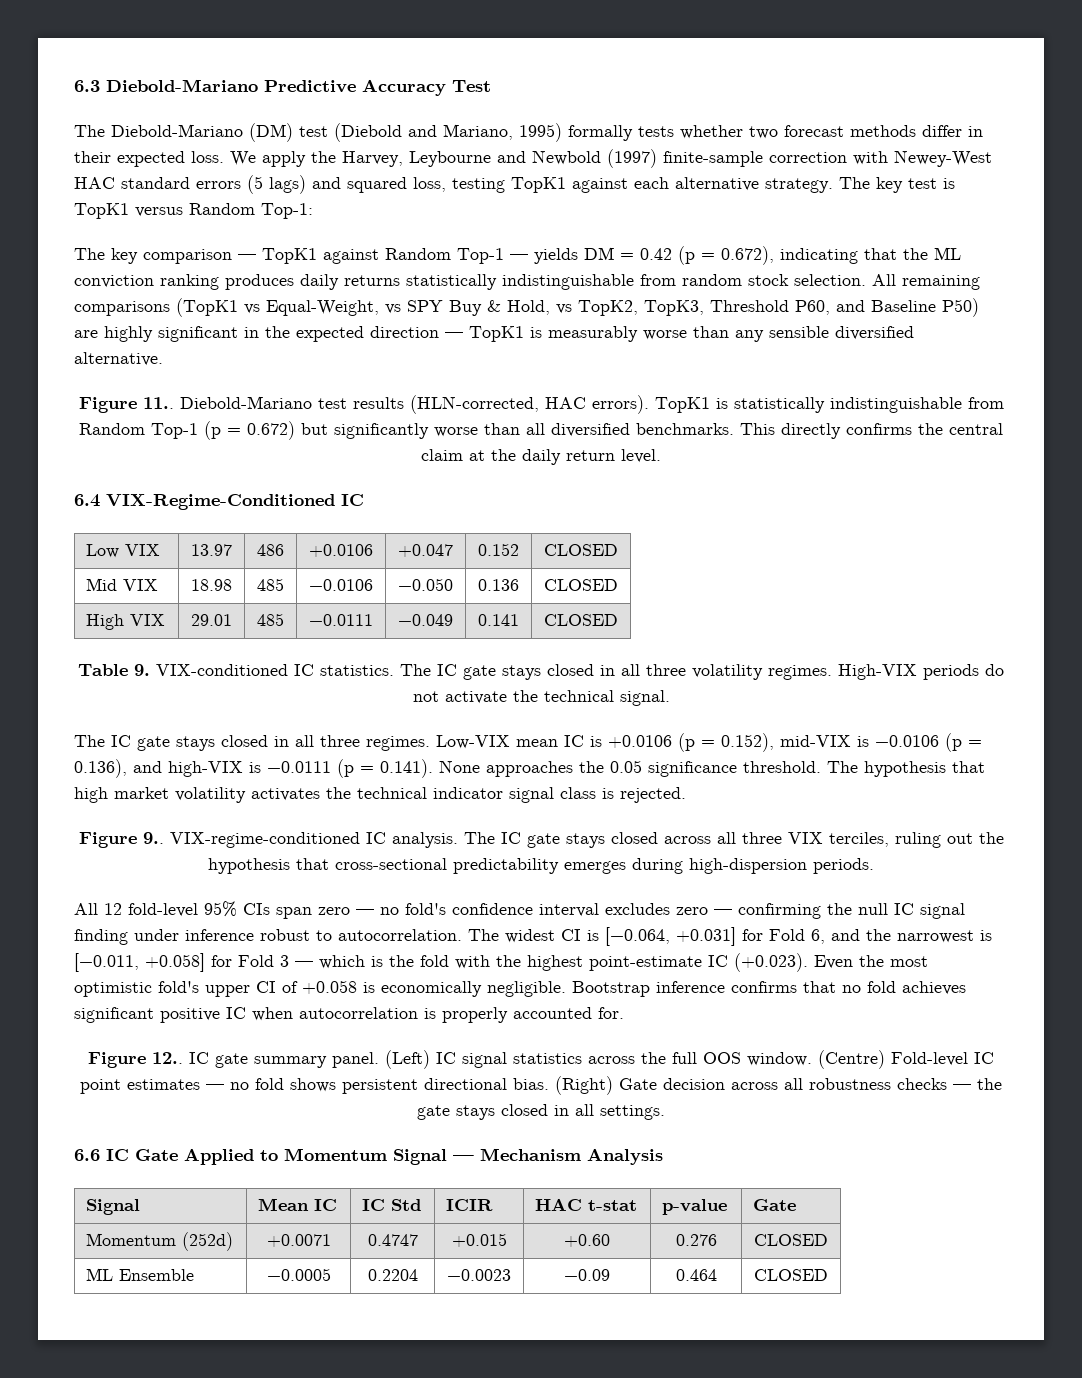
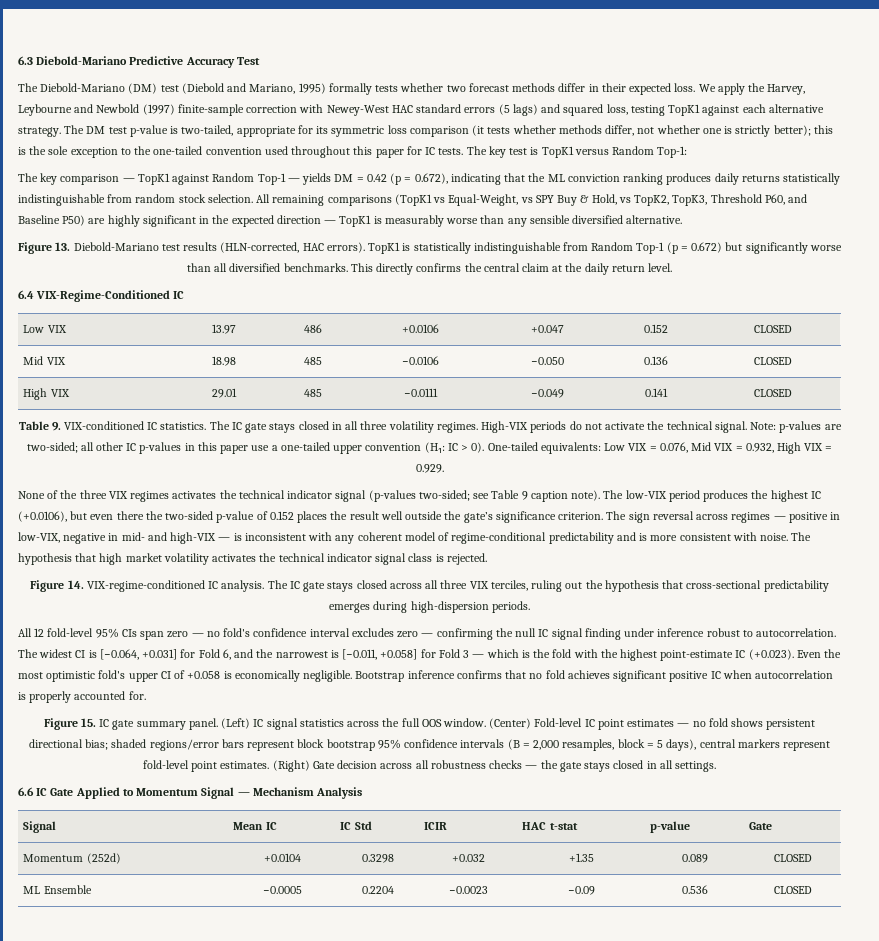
(870, 183) none -> [86,125,833,137] [18,146,487,158] DM test p-value is two-tailed, appropriate for its symmetric loss comparison (it tests whether methods differ, not whether one is strictly better); this is the sole exception to the one-tailed convention used throughout this paper for IC tests. The
[142,397,174,409] 11.. -> [55,242,71,251] 13.
[74,733,982,752] [74,759,821,778] // The IC gate stays closed in all three regimes. Low-VIX mean IC is +0.0106 (p = 0.152), mid-VIX is −0.0106 (p = 0.136), and high-VIX is −0.0111 (p = 0.141). None approaches the 0.05 significance threshold. -> [750,421,842,433] [26,442,833,454] [415,464,444,473] [18,490,821,502] [18,511,841,523] [18,532,789,544] Note: p-values are two-sided; all other IC p-values in this paper use a one-tailed upper convention (H₁: IC > 0). One-tailed equivalents: Low VIX = 0.076, Mid VIX = 0.932, High VIX = 0.929. // None of the three VIX regimes activates the technical indicator signal (p-values two-sided; see Table 9 caption note). The low-VIX period produces the highest IC (+0.0106), but even there the two-sided p-value of 0.152 places the result well outside the gate’s significance criterion. The sign reversal across regimes — positive in low-VIX, negative in mid- and high-VIX — is inconsistent with any coherent model of regime-conditional predictability and is more consistent with noise.
[142,832,164,844] 9.. -> [67,580,84,589] 14.
[152,1052,183,1064] 12.. -> [80,718,96,727] 15.
[818,1050,885,1069] (Centre) -> [489,718,532,729] (Center)
[513,1078,549,1090] bias. -> [85,739,831,751] [142,760,270,772] bias; shaded regions/error bars represent block bootstrap 95% confidence intervals (B = 2,000 resamples, block = 5 days), central markers represent fold-level point estimates.
[266,1234,331,1247] [367,1234,418,1246] [451,1233,507,1247] [564,1234,610,1247] [675,1234,717,1246] +0.0071 | 0.4747 | +0.015 | +0.60 | 0.276 -> [263,853,301,862] [361,854,394,863] [452,854,485,862] [569,853,594,862] [682,854,708,863] +0.0104 | 0.3298 | +0.032 | +1.35 | 0.089
[675,1269,717,1281] 0.464 -> [682,885,708,894] 0.536

